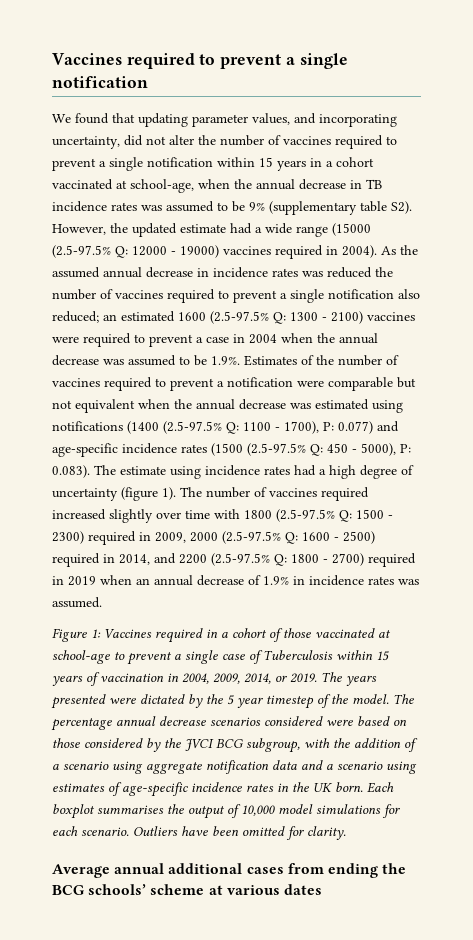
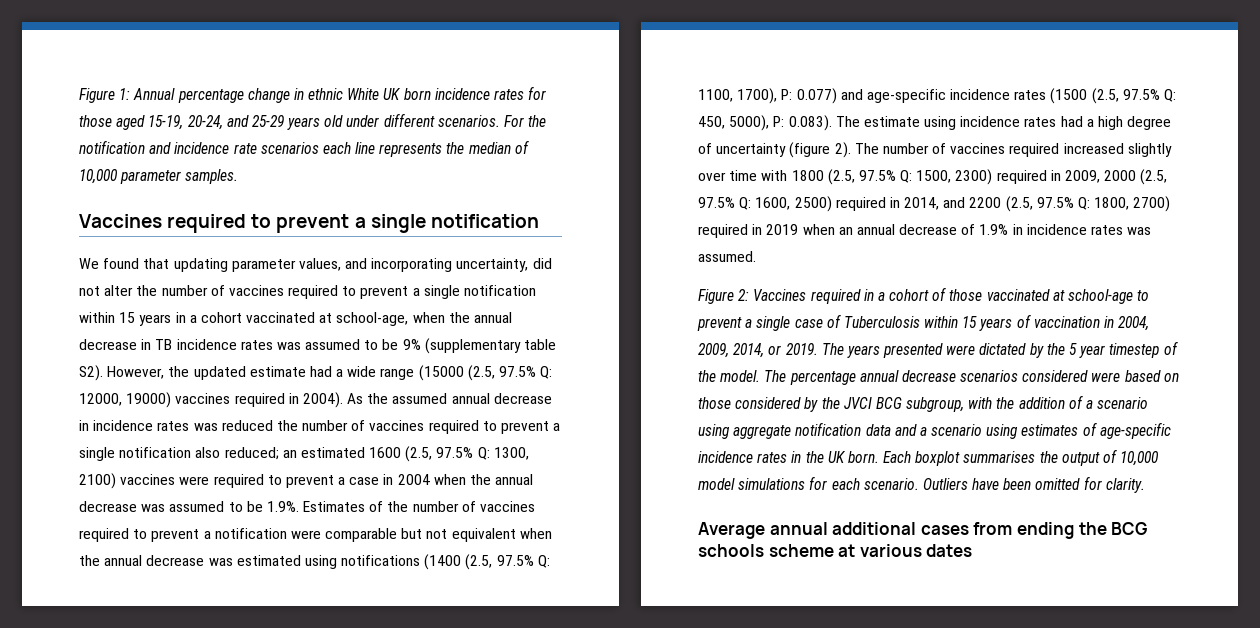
(52, 59) none -> [79,86,547,103] [79,113,547,130] [79,140,529,157] [79,169,239,184] Figure 1: Annual percentage change in ethnic White UK born incidence rates for those aged 15-19, 20-24, and 25-29 years old under different scenarios. For the notification and incidence rate scenarios each line represents the median of 10,000 parameter samples. //
[52,245,176,258] (2.5-97.5% Q: 12000 - -> [467,365,553,381] [79,393,122,406] (2.5, 97.5% Q: 12000,
[210,311,327,324] (2.5-97.5% Q: 1300 - -> [405,446,529,462] (2.5, 97.5% Q: 1300,
[163,421,280,434] (2.5-97.5% Q: 1100 - -> [465,554,550,570] [698,89,733,102] (2.5, 97.5% Q: 1100,
[247,443,357,456] (2.5-97.5% Q: 450 - -> [1091,88,1177,104] [698,116,725,129] (2.5, 97.5% Q: 450,
[162,487,176,500] 1). -> [834,142,851,158] 2).
[276,509,393,522] (2.5-97.5% Q: 1500 - -> [827,169,952,185] (2.5, 97.5% Q: 1500,
[222,531,339,544] (2.5-97.5% Q: 1600 - -> [1140,169,1168,185] [698,197,791,210] (2.5, 97.5% Q: 1600,
[211,553,328,566] (2.5-97.5% Q: 1800 - -> [1005,196,1130,212] (2.5, 97.5% Q: 1800,
[91,629,101,638] 1: -> [738,289,750,301] 2:
[88,884,147,895] schools’ -> [698,544,764,557] schools

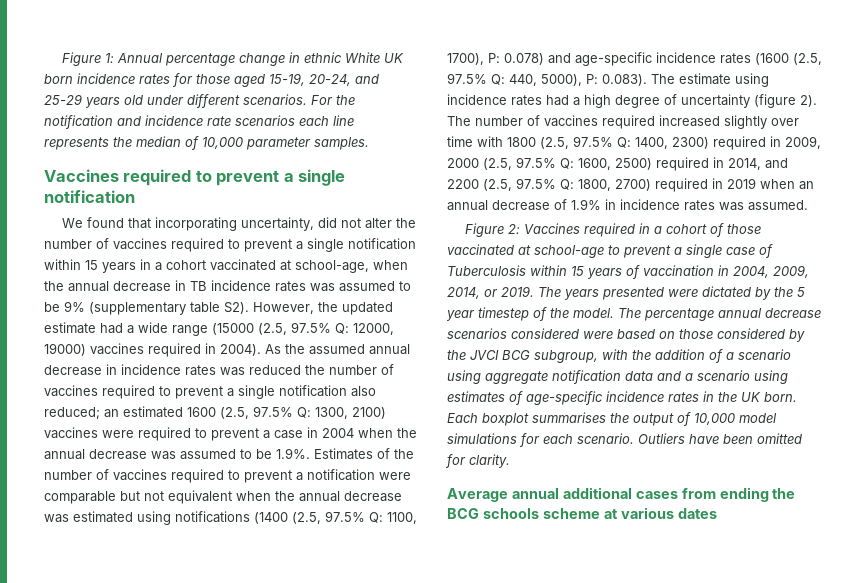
[173,258,368,272] updating parameter values, and -> (151, 223) none
[796,88,837,104] 0.077) -> [504,53,544,65] 0.078)
[1050,88,1177,104] [698,116,725,129] (1500 (2.5, 97.5% Q: 450, -> [755,53,822,65] [447,73,537,86] (1600 (2.5, 97.5% Q: 440,
[916,170,952,183] 1500, -> [635,137,668,149] 1400,

